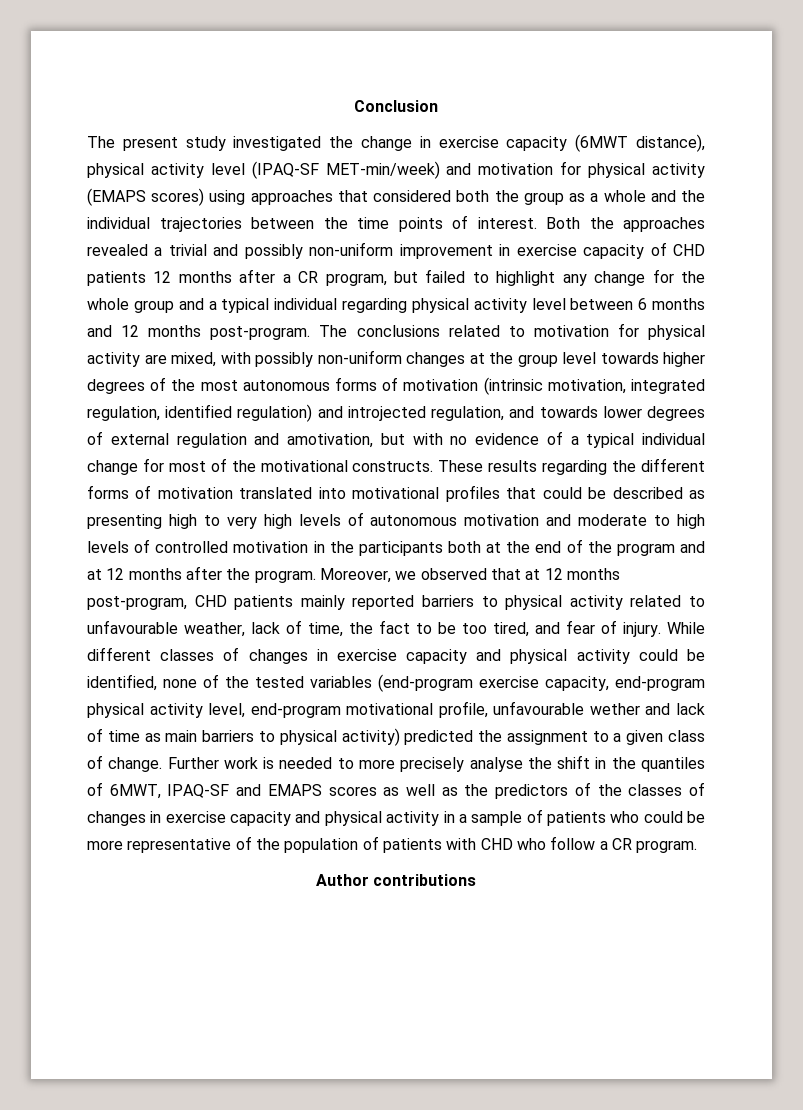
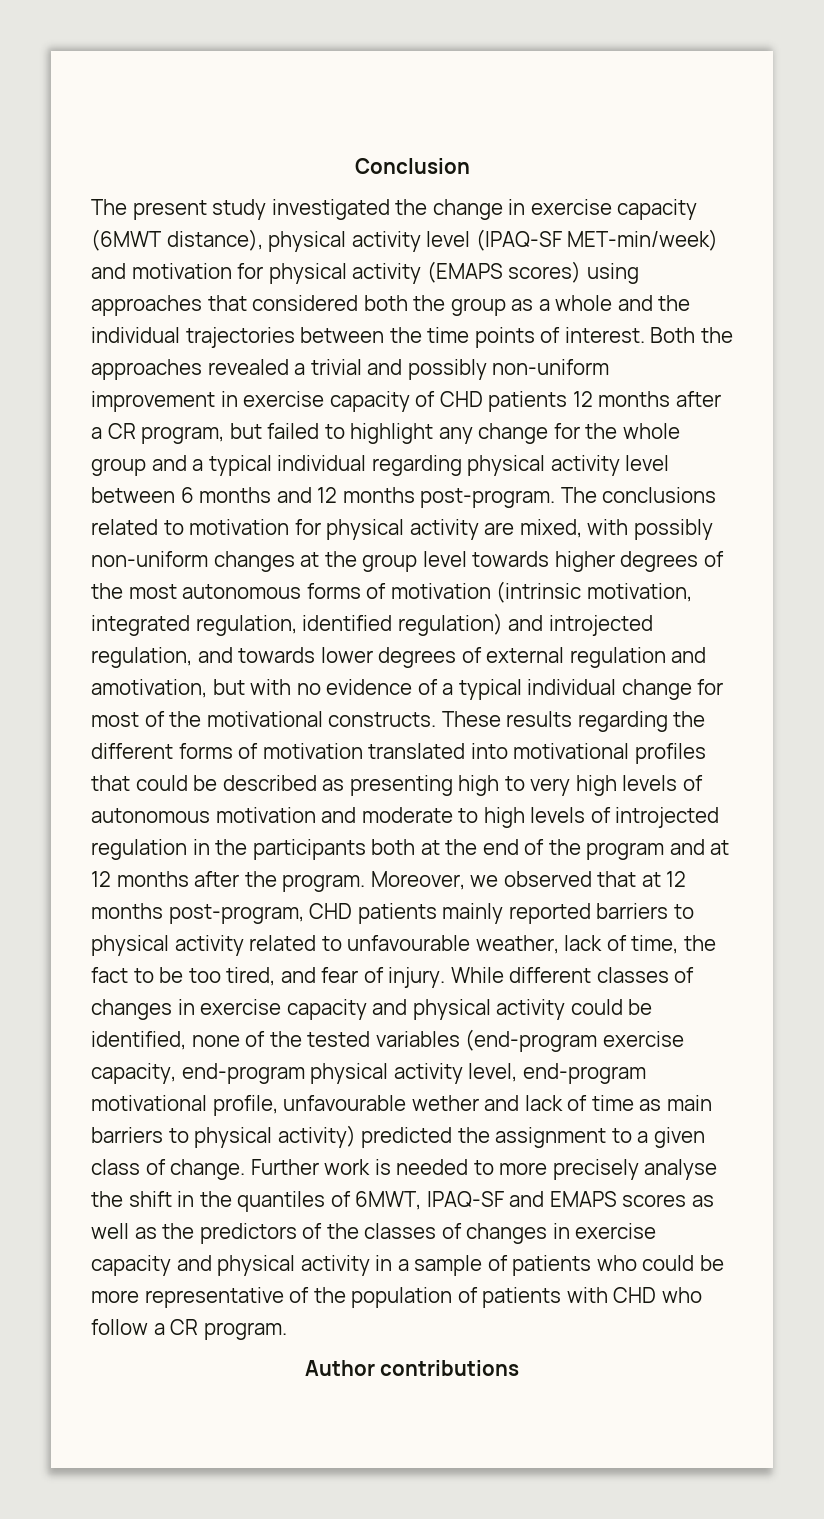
[155,541,309,553] controlled motivation -> [615,807,720,828] [91,839,187,860] introjected regulation

